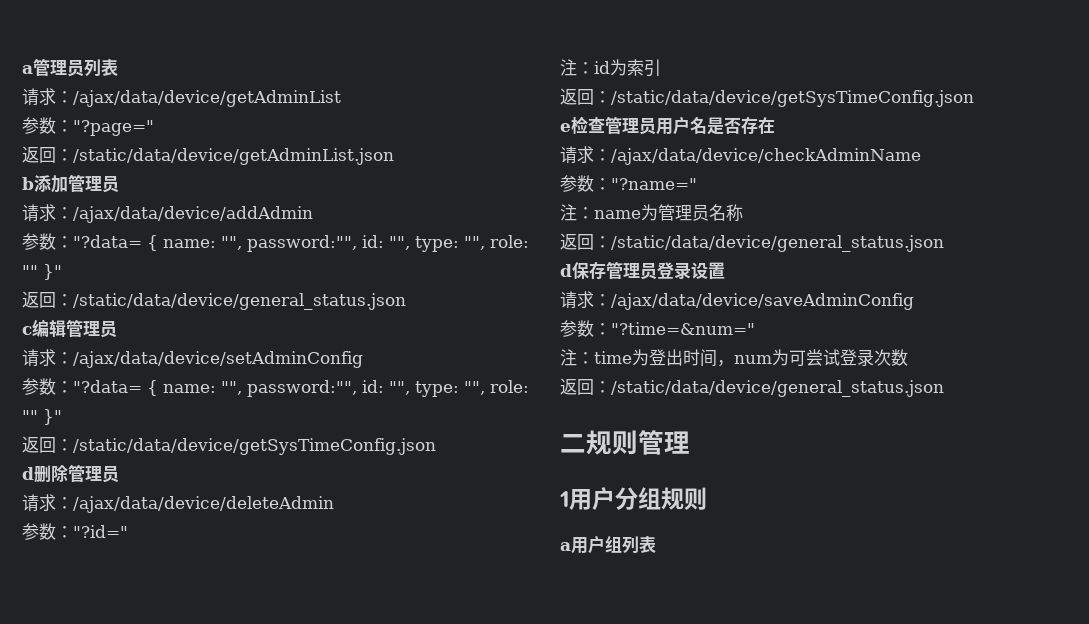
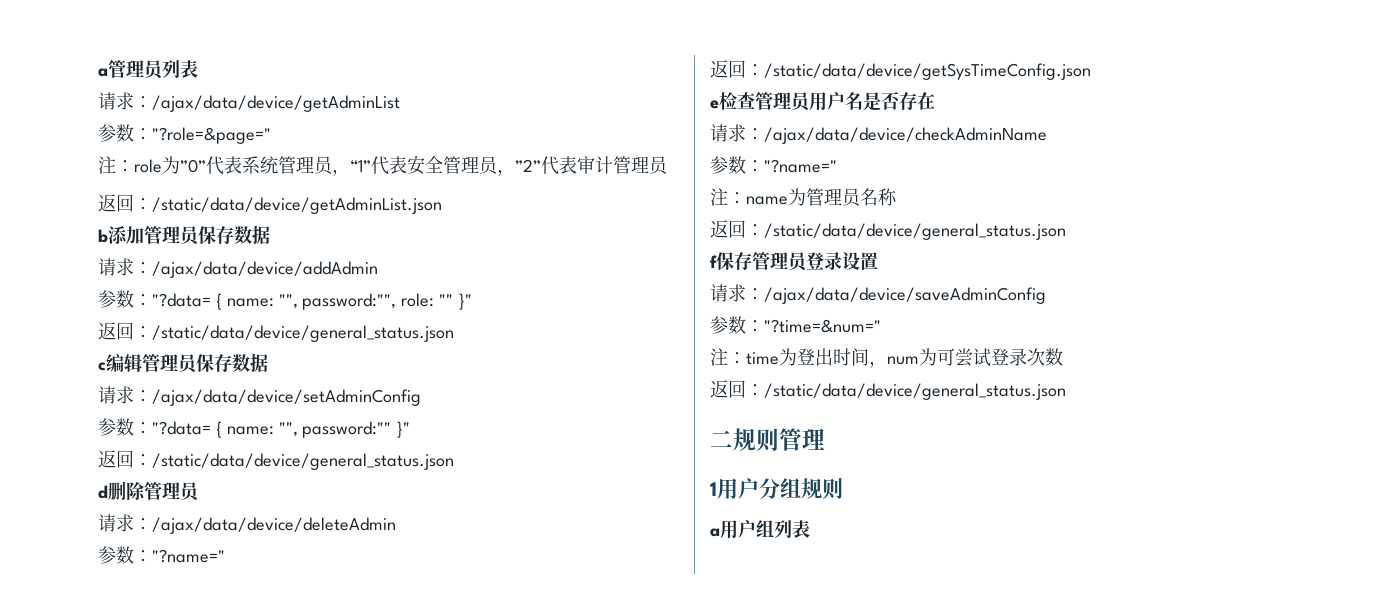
[73,120,154,136] "?page=" -> [152,127,271,144] [98,155,669,176] "?role=&page=" // 注：role为”0”代表系统管理员，“1”代表安全管理员，”2”代表审计管理员
(119, 184) none -> [198,225,270,244] 保存数据
[362,235,485,252] id: "", type: "", -> (397, 301) none
(117, 329) none -> [196,353,268,372] 保存数据
[247,380,529,397] [22,409,62,425] [22,436,436,455] password:"", id: "", type: "", role: "" }" // 返回：/static/data/device/getSysTimeConfig.json -> [302,421,411,438] [98,450,454,470] password:"" }" // 返回：/static/data/device/general_status.json
[73,525,128,538] [560,59,661,77] "?id=" // 注：id为索引 -> [152,549,225,563] "?name="
[560,264,572,277] d -> [710,255,717,268] f

